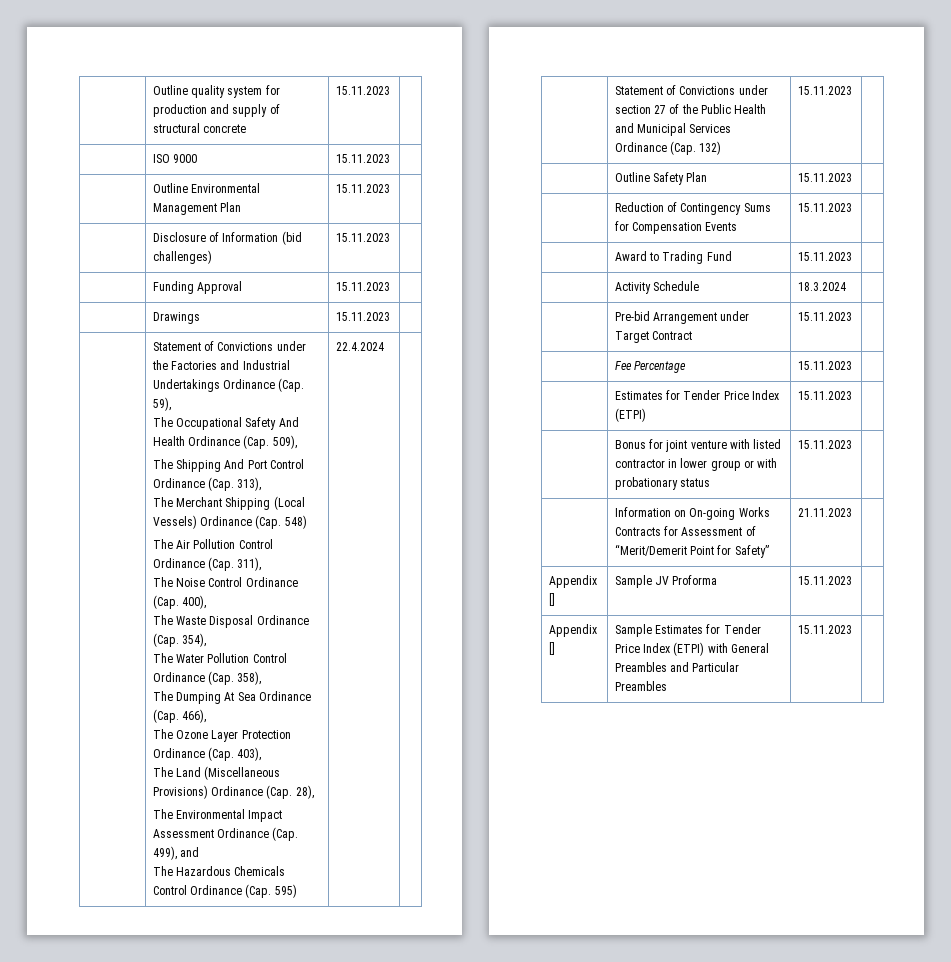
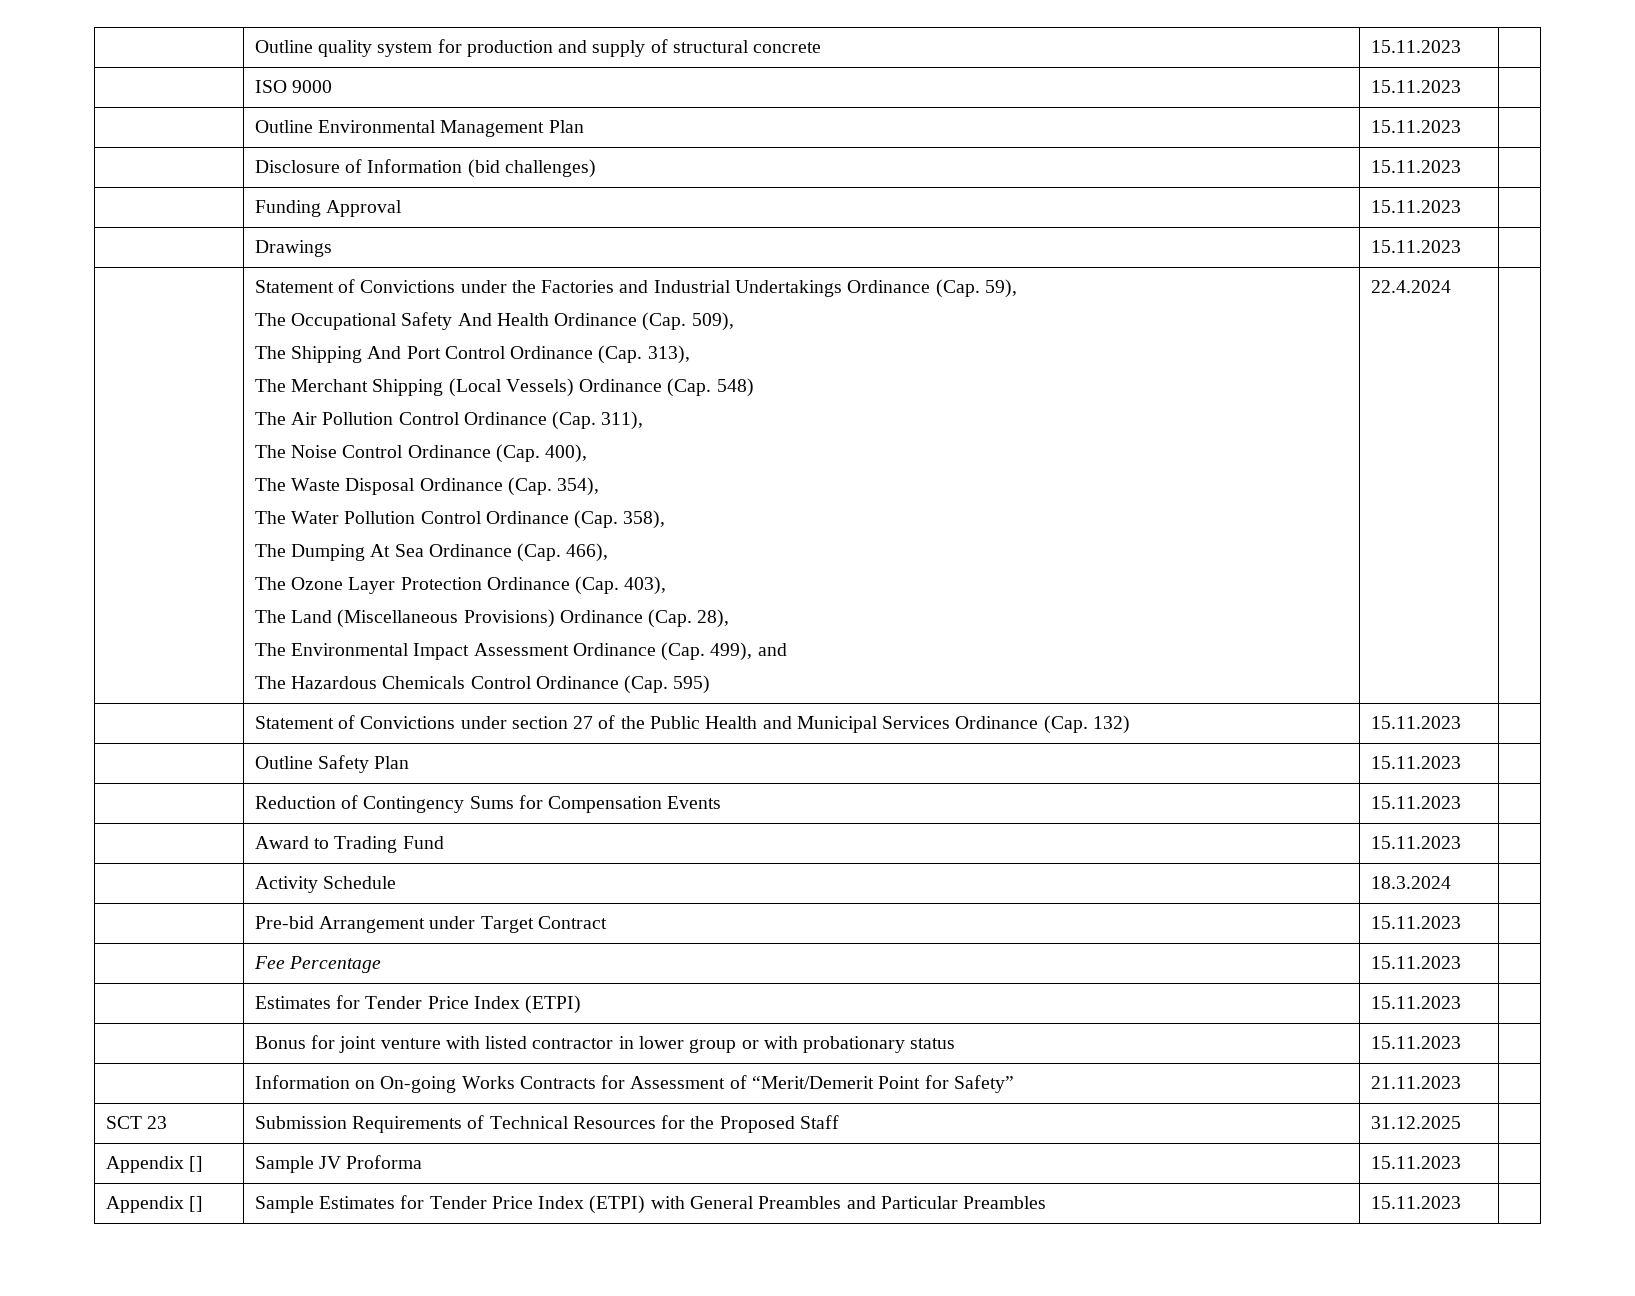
(852, 512) none -> [105,1116,168,1129] [254,1115,839,1133] [1370,1116,1461,1129] // SCT 23 | Submission Requirements of Technical Resources for the Proposed Staff | 31.12.2025 |

